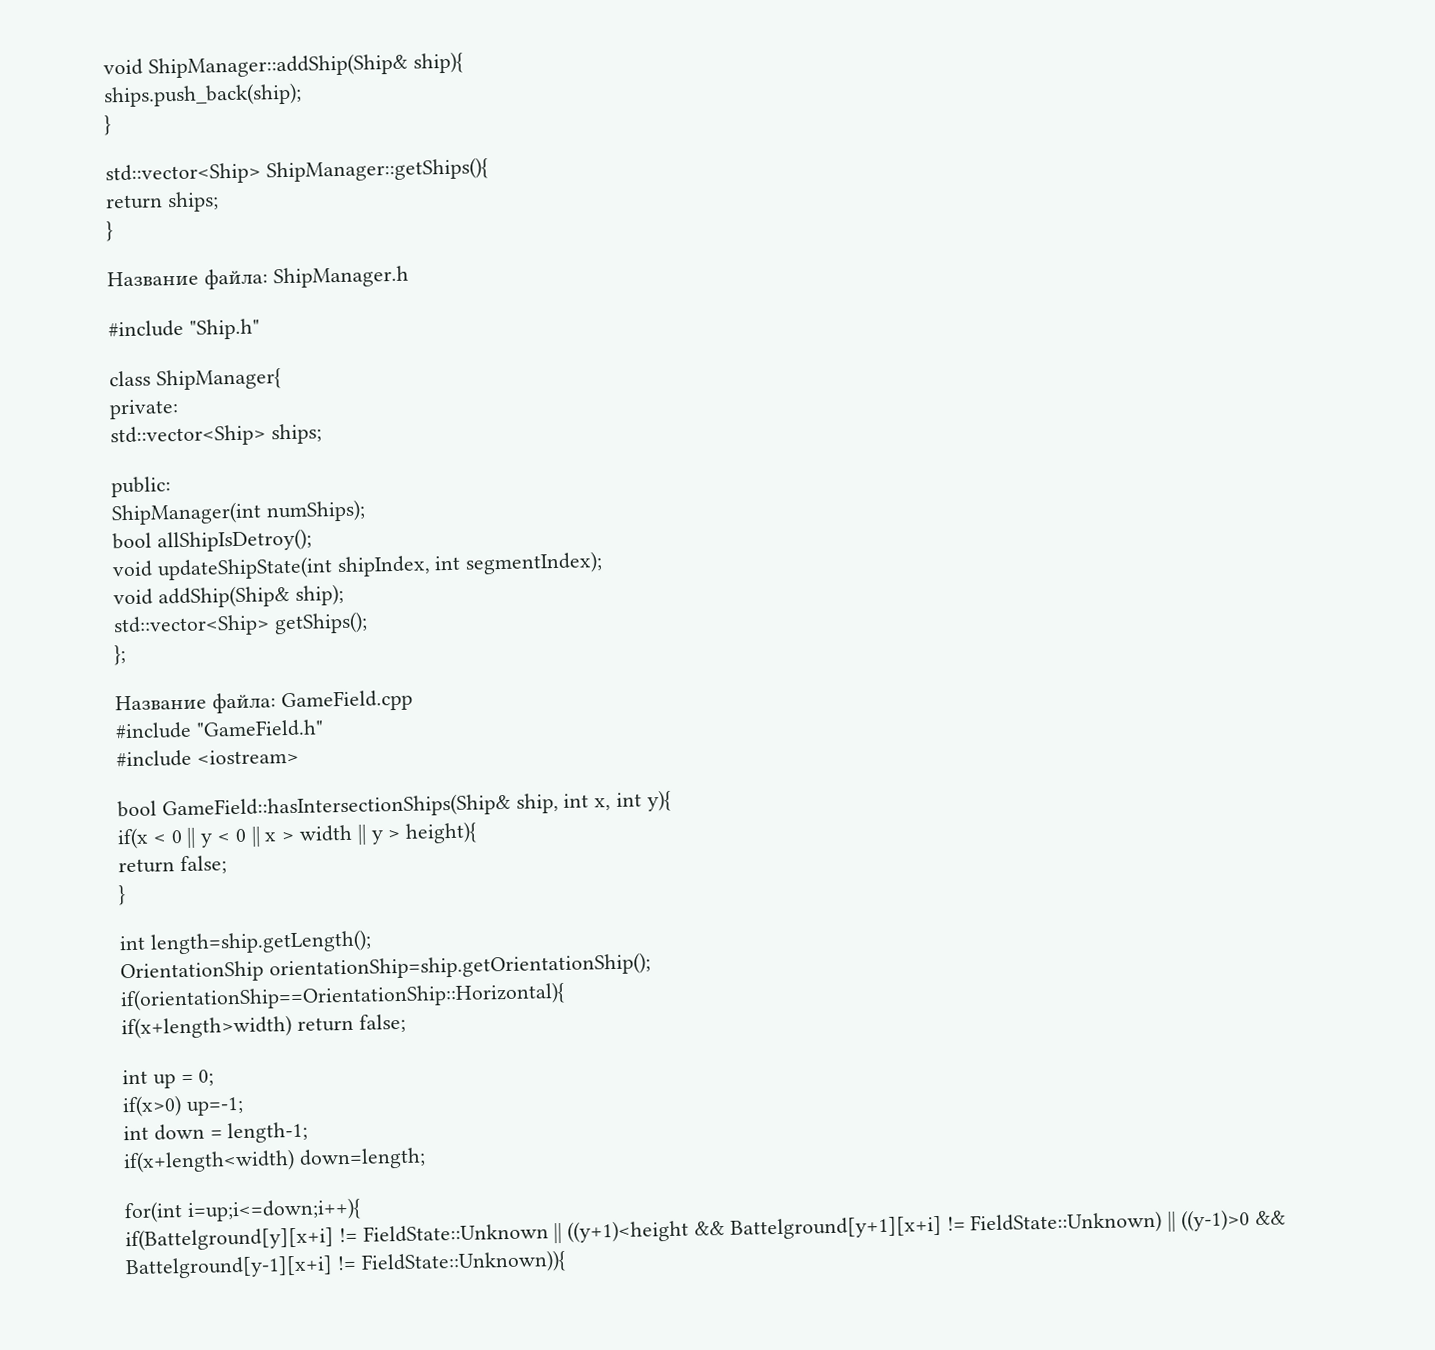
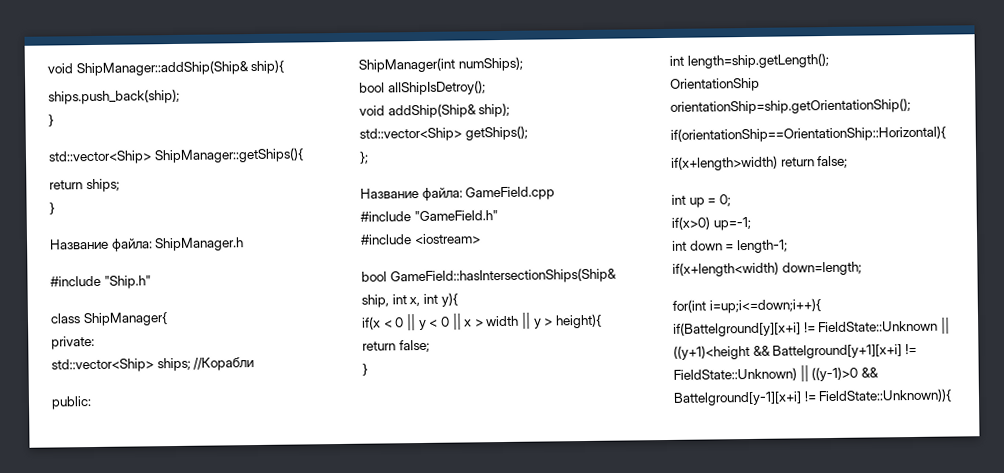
(322, 434) none -> [193,357,255,371] //Корабли
[112,551,604,581] // void updateShipState(int shipIndex, int segmentIndex); -> (486, 88) none

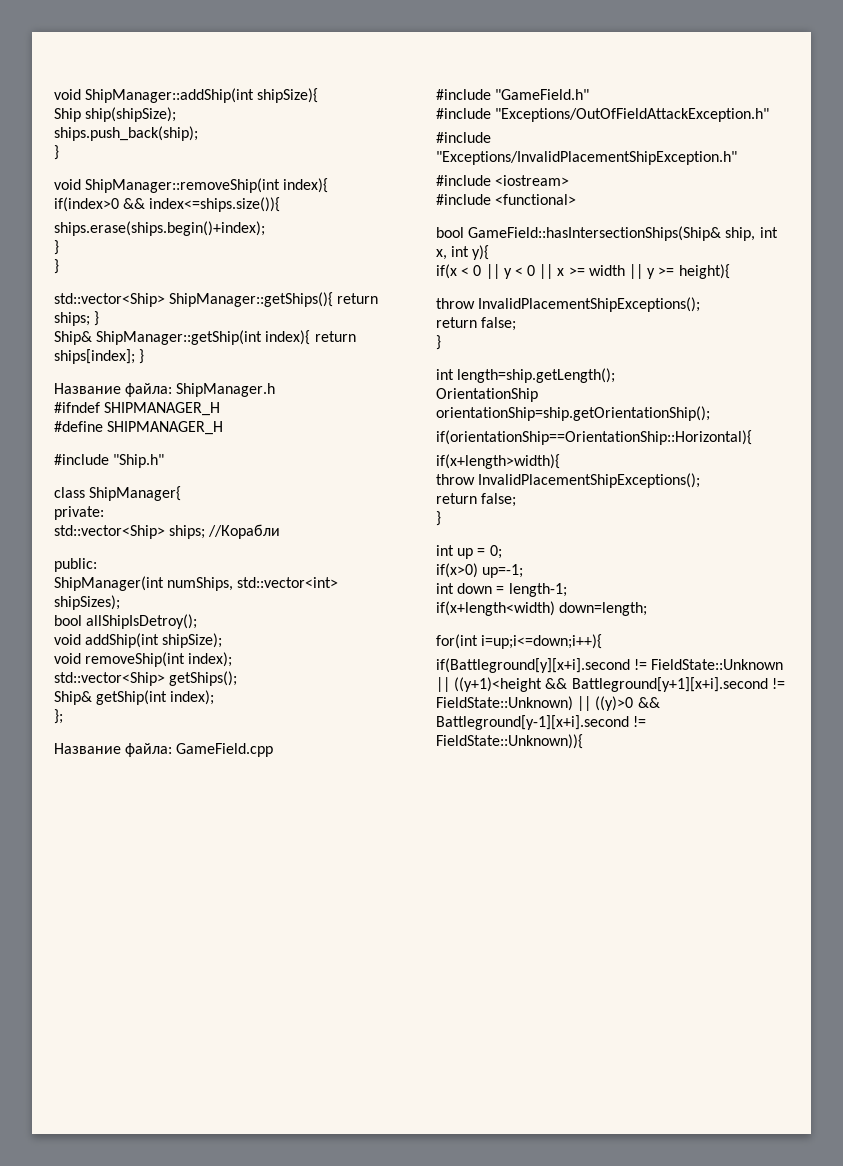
[47,59,285,77] [48,88,180,105] void ShipManager::addShip(Ship& ship){ // ships.push_back(ship); -> [54,88,319,103] [54,107,177,122] [54,126,198,141] [54,145,59,160] [54,178,329,193] [54,197,281,212] [54,221,265,236] [54,240,59,255] void ShipManager::addShip(int shipSize){ // Ship ship(shipSize); // ships.push_back(ship); // } // void ShipManager::removeShip(int index){ // if(index>0 && index<=ships.size()){ // ships.erase(ships.begin()+index); // }
(304, 155) // -> (334, 299) none
(120, 185) // -> [94,311,100,326] [54,330,356,345] [54,349,135,364] } // Ship& ShipManager::getShip(int index){ return ships[index];
(245, 244) none -> [54,402,221,416] [54,421,224,435] // #ifndef SHIPMANAGER_H // #define SHIPMANAGER_H
[457,56,523,72] numShips); -> [167,577,339,591] [54,595,120,610] numShips, std::vector<int> shipSizes);
[387,102,511,119] addShip(Ship& ship); -> [85,633,223,648] [54,652,233,667] addShip(int shipSize); // void removeShip(int index);
(528, 133) none -> [54,690,215,705] // Ship& getShip(int index);
(498, 216) none -> [436,108,770,122] [436,132,491,143] [436,151,737,165] // #include "Exceptions/OutOfFieldAttackException.h" // #include "Exceptions/InvalidPlacementShipException.h"
(481, 239) none -> [436,194,577,205] // #include <functional>
[473,318,484,327] > -> [568,267,585,276] >=
[543,317,554,326] > -> [658,267,675,276] >=
(603, 321) none -> [436,297,701,312] // throw InvalidPlacementShipExceptions();
[671,155,849,171] if(x+length>width) return false; -> [436,454,560,469] [436,473,701,488] [436,493,517,507] [436,511,441,526] if(x+length>width){ // throw InvalidPlacementShipExceptions(); // return false; // }
[673,321,801,337] if(Battelground[y][x+i] -> [436,658,630,673] if(Battleground[y][x+i].second
[772,344,903,359] Battelground[y+1][x+i] -> [571,677,768,692] Battleground[y+1][x+i].second
[811,366,879,382] [673,391,802,406] ((y-1)>0 && Battelground[y-1][x+i] -> [595,696,660,711] [436,715,629,730] ((y)>0 && Battleground[y-1][x+i].second

